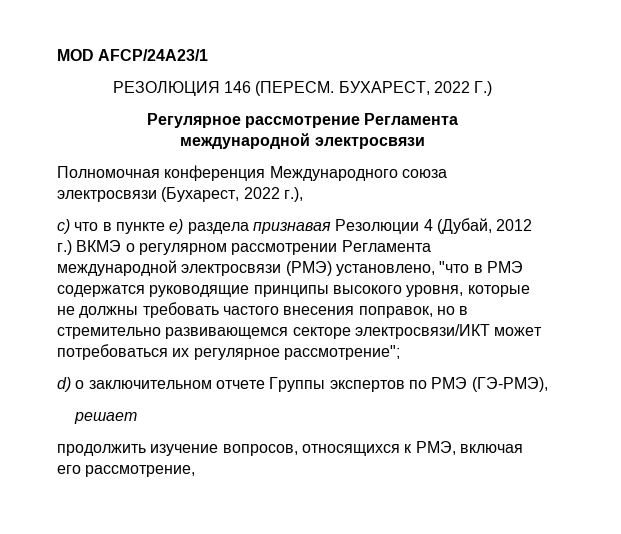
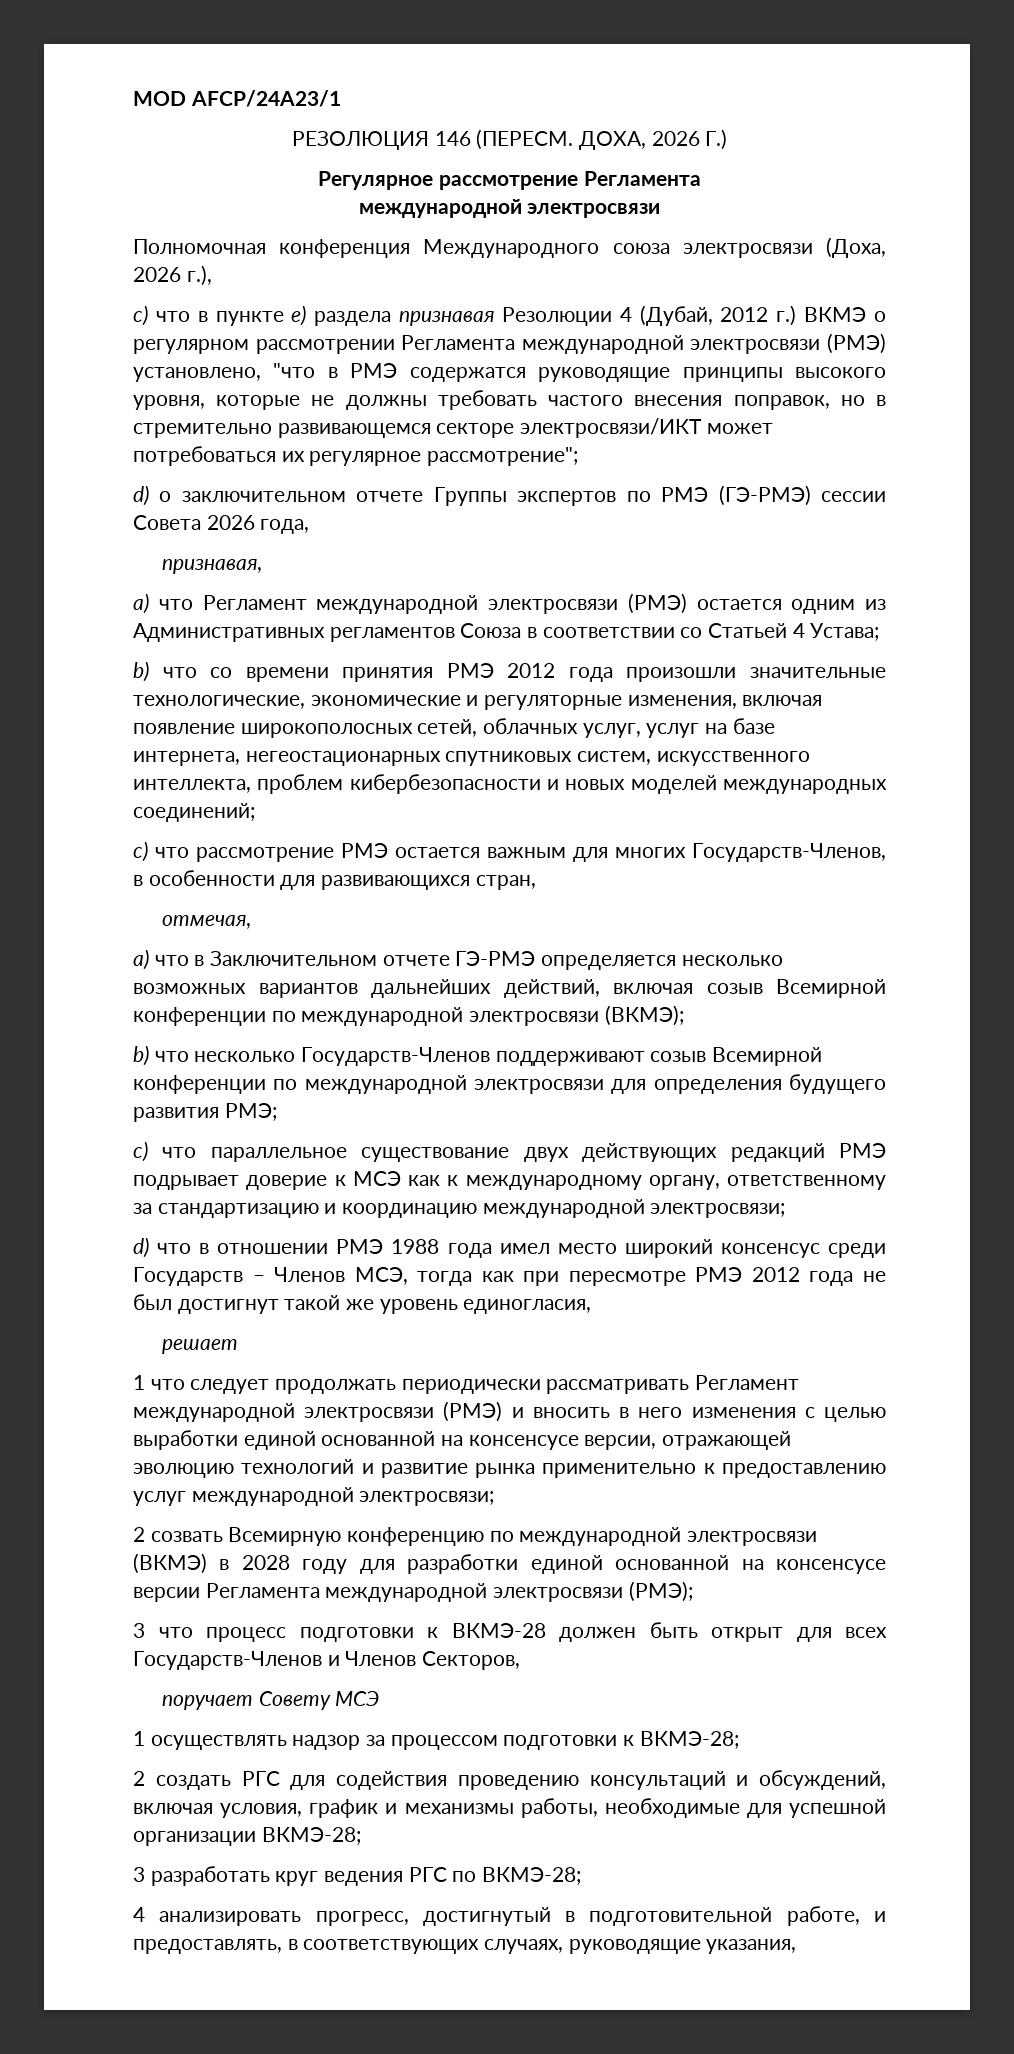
[338,81,470,95] БУХАРЕСТ, 2022 -> [578,131,700,150] ДОХА, 2026
[161,187,280,202] (Бухарест, 2022 -> [826,237,887,258] [133,267,181,282] (Доха, 2026
[471,377,548,392] [73,412,137,424] [57,441,523,456] [57,465,196,477] (ГЭ-РМЭ), // решает // продолжить изучение вопросов, относящихся к РМЭ, включая его рассмотрение, -> [718,485,887,506] [133,515,310,534] [162,559,263,574] [133,593,886,614] [133,623,880,642] [133,661,886,682] [133,695,823,710] [133,718,775,738] [133,751,810,766] [133,774,887,794] [133,803,255,822] [133,841,886,862] [133,870,536,890] [162,915,252,929] [133,949,783,970] [133,979,886,998] [133,1005,684,1026] [133,1045,823,1066] [133,1074,886,1094] [133,1103,277,1122] [133,1141,887,1162] [133,1171,886,1190] [133,1199,786,1218] [133,1237,886,1258] [133,1267,886,1286] [133,1294,592,1314] [162,1339,239,1354] [133,1375,800,1394] [133,1401,886,1422] [133,1430,792,1450] [133,1459,887,1478] [133,1487,495,1506] [133,1527,818,1546] [133,1553,887,1574] [133,1581,693,1602] [133,1622,887,1642] [133,1651,521,1670] [162,1691,380,1710] [133,1731,739,1750] [133,1770,886,1790] [133,1798,886,1818] [133,1827,361,1846] [133,1866,582,1886] [133,1906,886,1926] [133,1939,797,1954] (ГЭ-РМЭ) сессии Совета 2026 года, // признавая, // a) что Регламент международной электросвязи (РМЭ) остается одним из Административных регламентов Союза в соответствии со Статьей 4 Устава; // b) что со времени принятия РМЭ 2012 года произошли значительные технологические, экономические и регуляторные изменения, включая появление широкополосных сетей, облачных услуг, услуг на базе интернета, негеостационарных спутниковых систем, искусственного интеллекта, проблем кибербезопасности и новых моделей международных соединений; // c) что рассмотрение РМЭ остается важным для многих Государств-Членов, в особенности для развивающихся стран, // отмечая, // a) что в Заключительном отчете ГЭ-РМЭ определяется несколько возможных вариантов дальнейших действий, включая созыв Всемирной конференции по международной электросвязи (ВКМЭ); // b) что несколько Государств-Членов поддерживают созыв Всемирной конференции по международной электросвязи для определения будущего развития РМЭ; // c) что параллельное существование двух действующих редакций РМЭ подрывает доверие к МСЭ как к международному органу, ответственному за стандартизацию и координацию международной электросвязи; // d) что в отношении РМЭ 1988 года имел место широкий консенсус среди Государств – Членов МСЭ, тогда как при пересмотре РМЭ 2012 года не был достигнут такой же уровень единогласия, // решает // 1 что следует продолжать периодически рассматривать Регламент международной электросвязи (РМЭ) и вносить в него изменения с целью выработки единой основанной на консенсусе версии, отражающей эволюцию технологий и развитие рынка применительно к предоставлению услуг международной электросвязи; // 2 созвать Всемирную конференцию по международной электросвязи (ВКМЭ) в 2028 году для разработки единой основанной на консенсусе версии Регламента международной электросвязи (РМЭ); // 3 что процесс подготовки к ВКМЭ-28 должен быть открыт для всех Государств-Членов и Членов Секторов, // поручает Совету МСЭ // 1 осуществлять надзор за процессом подготовки к ВКМЭ-28; // 2 создать РГС для содействия проведению консультаций и обсуждений, включая условия, график и механизмы работы, необходимые для успешной организации ВКМЭ-28; // 3 разработать круг ведения РГС по ВКМЭ-28; // 4 анализировать прогресс, достигнутый в подготовительной работе, и предоставлять, в соответствующих случаях, руководящие указания,

